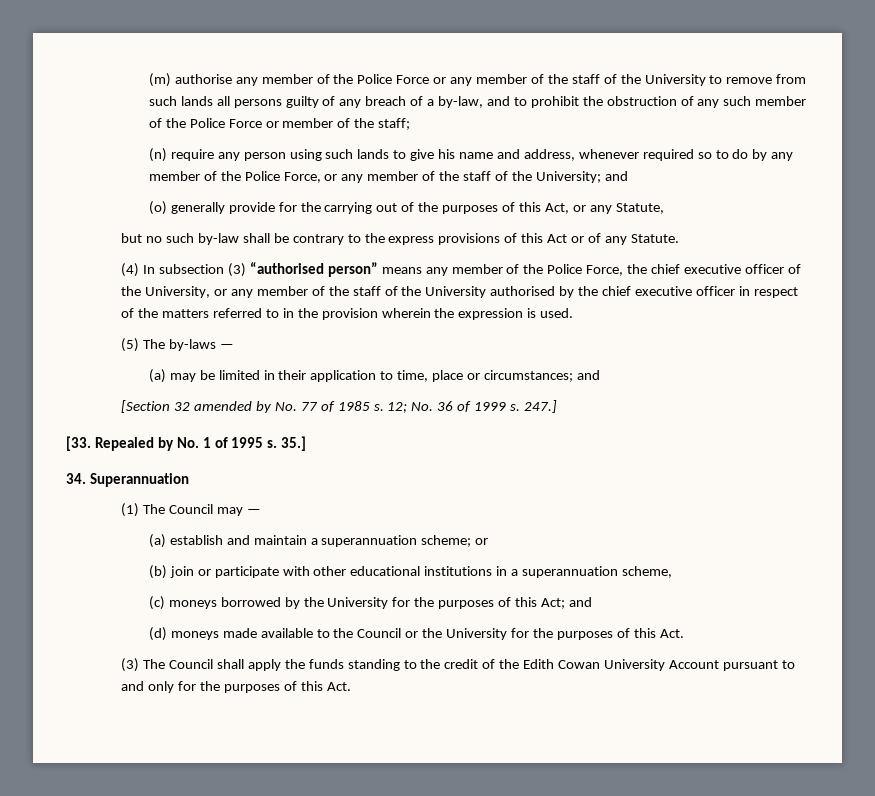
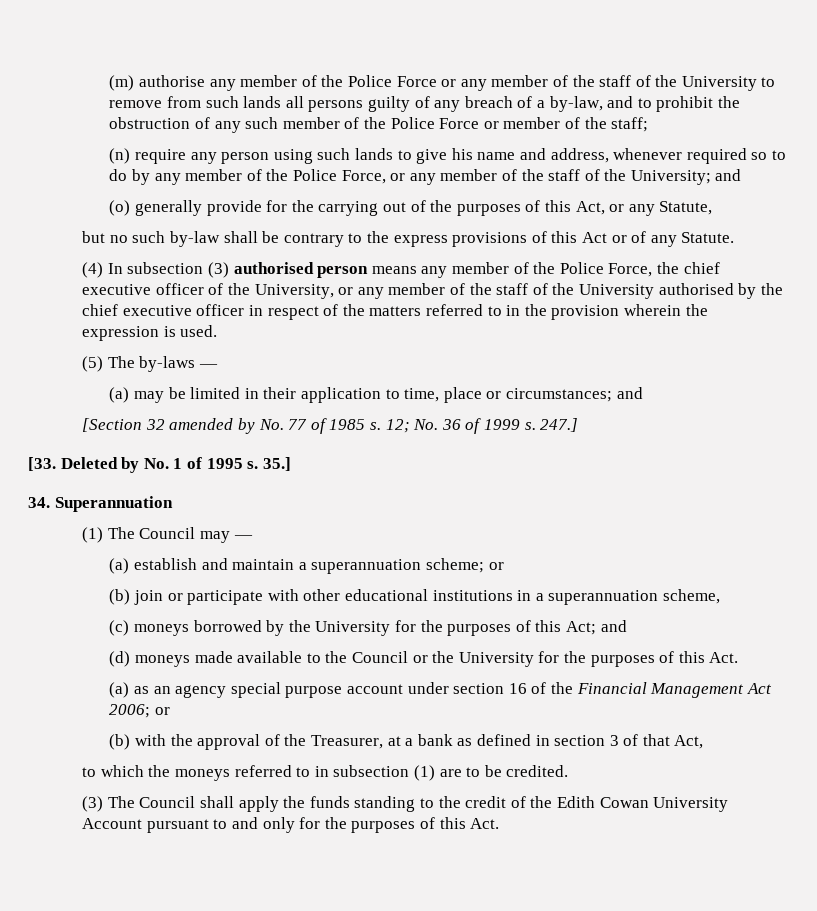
[249,262,378,277] “authorised person” -> [233,262,369,278] authorised person
[94,437,154,451] Repealed -> [60,457,118,469] Deleted
(684, 633) none -> [109,682,772,698] [109,704,171,718] [109,734,704,750] [82,765,569,781] // (a) as an agency special purpose account under section 16 of the Financial Management Act 2006; or // (b) with the approval of the Treasurer, at a bank as defined in section 3 of that Act, // to which the moneys referred to in subsection (1) are to be credited.

